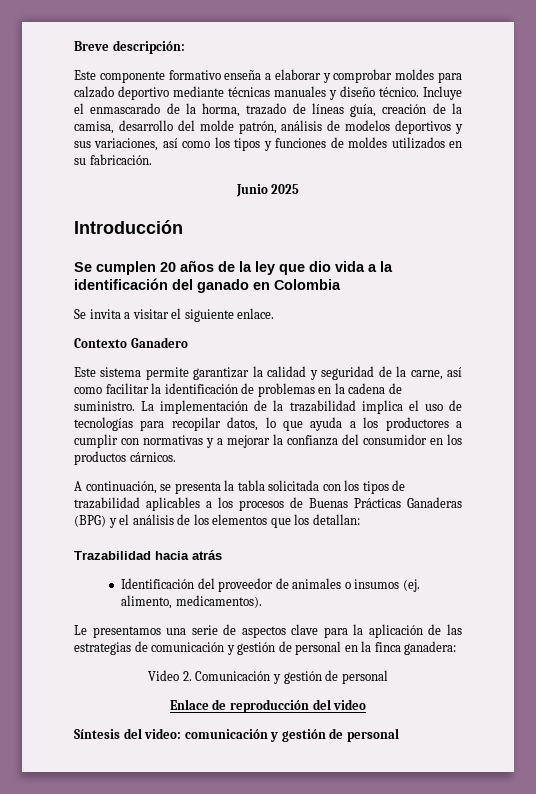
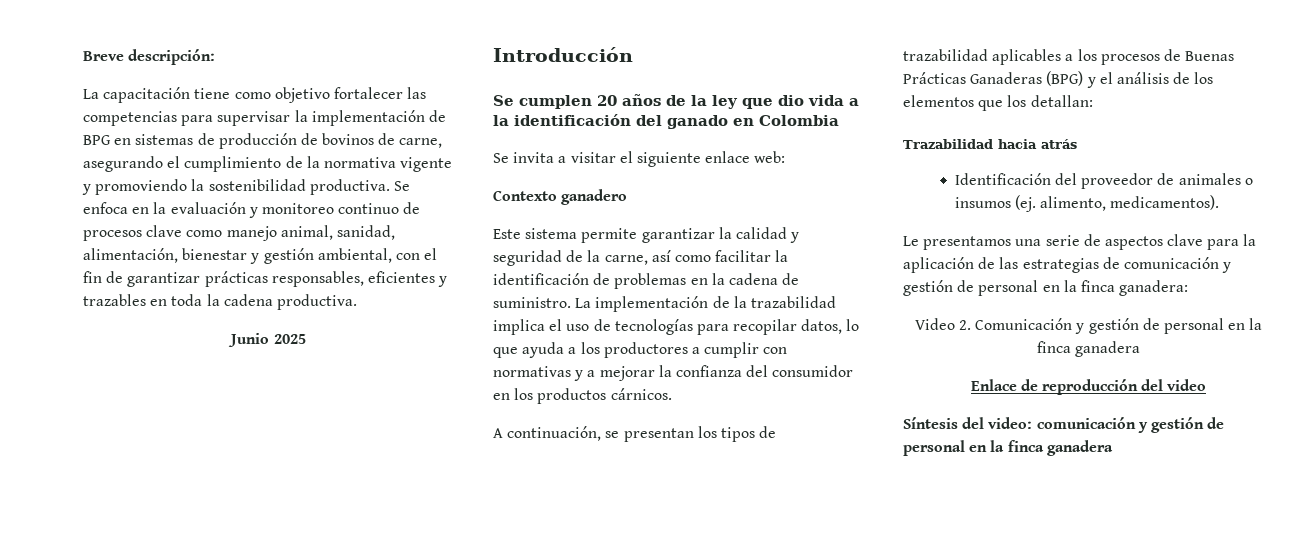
[74,69,462,83] [74,86,462,100] [74,103,462,117] [74,120,464,134] [74,137,462,151] [74,154,152,165] Este componente formativo enseña a elaborar y comprobar moldes para calzado deportivo mediante técnicas manuales y diseño técnico. Incluye el enmascarado de la horma, trazado de líneas guía, creación de la camisa, desarrollo del molde patrón, análisis de modelos deportivos y sus variaciones, así como los tipos y funciones de moldes utilizados en su fabricación. -> [83,87,427,103] [83,110,446,126] [83,133,443,149] [83,156,453,172] [82,179,410,195] [83,202,421,218] [83,225,395,241] [83,248,438,264] [83,271,448,287] [83,294,357,310] La capacitación tiene como objetivo fortalecer las competencias para supervisar la implementación de BPG en sistemas de producción de bovinos de carne, asegurando el cumplimiento de la normativa vigente y promoviendo la sostenibilidad productiva. Se enfoca en la evaluación y monitoreo continuo de procesos clave como manejo animal, sanidad, alimentación, bienestar y gestión ambiental, con el fin de garantizar prácticas responsables, eficientes y trazables en toda la cadena productiva.
[237,308,275,319] enlace. -> [705,151,786,163] enlace web:
[130,337,188,348] Ganadero -> [561,189,628,205] ganadero
[174,480,341,494] presenta la tabla solicitada con -> [623,428,694,442] presentan
(388, 677) none -> [1228,318,1263,330] [1036,341,1141,357] en la finca ganadera
(399, 735) none -> [969,440,1113,456] en la finca ganadera

